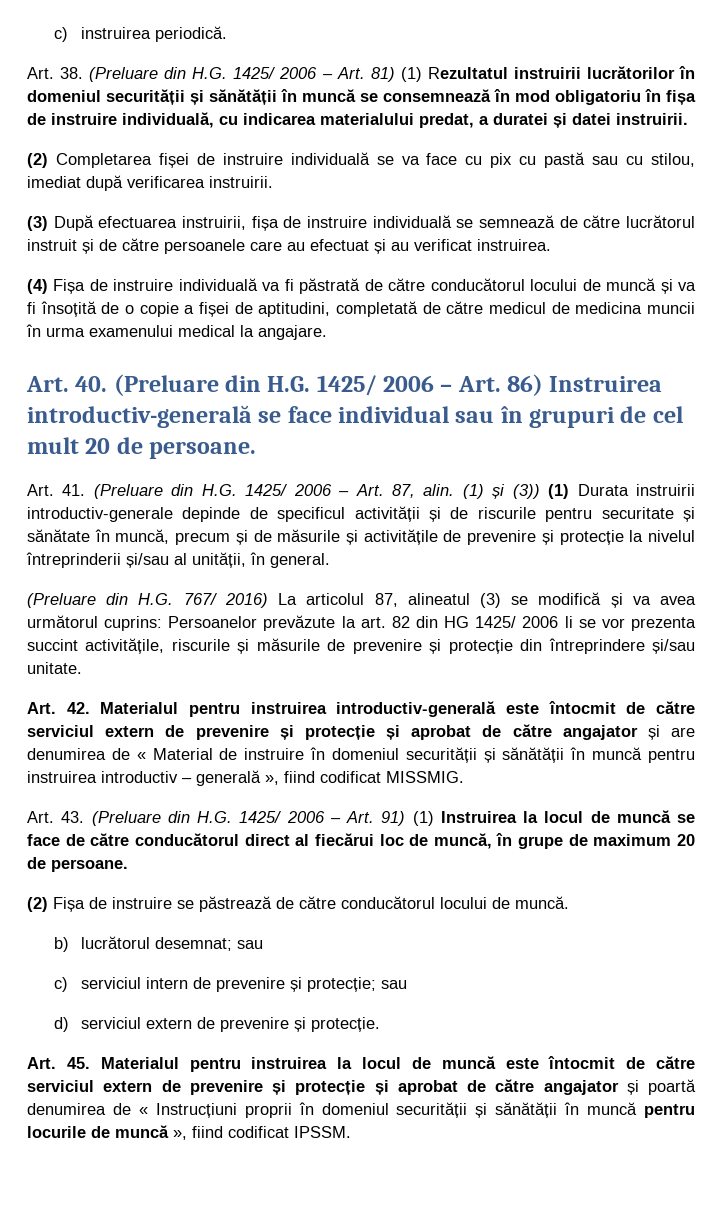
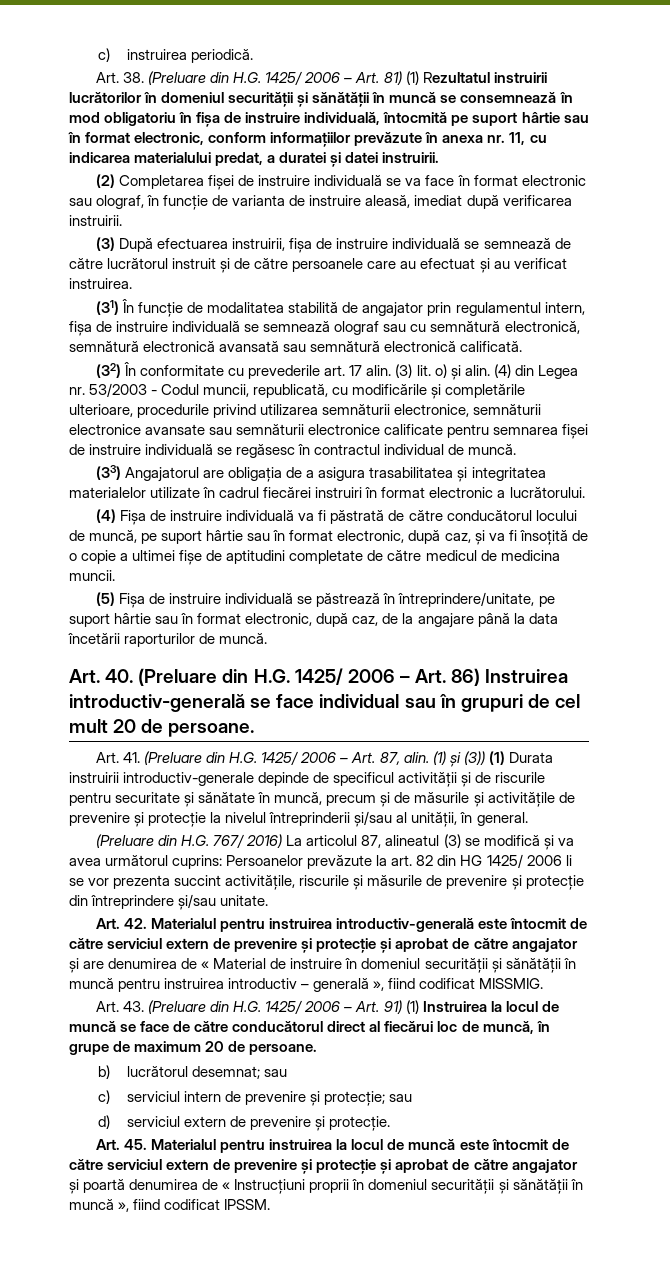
(214, 120) none -> [383,112,589,126] [68,132,526,147] întocmită pe suport hârtie sau în format electronic, conform informațiilor prevăzute în anexa nr. 11,
[465,152,695,168] cu pix cu pastă sau cu stilou, -> [457,175,586,186] [69,195,411,210] în format electronic sau olograf, în funcție de varianta de instruire aleasă,
(551, 245) none -> [96,299,585,317] [69,321,580,336] [69,341,523,352] [96,362,578,380] [69,383,526,399] [69,404,542,418] [69,424,589,439] [69,444,517,458] [96,465,546,482] [69,487,585,498] // (31) În funcție de modalitatea stabilită de angajator prin regulamentul intern, fișa de instruire individuală se semnează olograf sau cu semnătură electronică, semnătură electronică avansată sau semnătură electronică calificată. // (32) În conformitate cu prevederile art. 17 alin. (3) lit. o) și alin. (4) din Legea nr. 53/2003 - Codul muncii, republicată, cu modificările și completările ulterioare, procedurile privind utilizarea semnăturii electronice, semnăturii electronice avansate sau semnăturii electronice calificate pentru semnarea fișei de instruire individuală se regăsesc în contractul individual de muncă. // (33) Angajatorul are obligația de a asigura trasabilitatea și integritatea materialelor utilizate în cadrul fiecărei instruiri în format electronic a lucrătorului.
[606,278,657,291] muncă -> [89,530,471,544] muncă, pe suport hârtie sau în format electronic, după caz,
[199,301,418,317] fișei de aptitudini, completată -> [132,550,364,565] ultimei fișe de aptitudini completate
[646,302,695,314] [26,324,327,340] muncii în urma examenului medical la angajare. -> [69,570,115,581] [96,592,555,608] [69,613,558,628] [68,633,268,647] muncii. // (5) Fișa de instruire individuală se păstrează în întreprindere/unitate, pe suport hârtie sau în format electronic, după caz, de la angajare până la data încetării raporturilor de muncă.
[27,896,569,912] // (2) Fișa de instruire se păstrează de către conducătorul locului de muncă. -> (318, 1049) none
[643,1104,695,1118] [27,1125,169,1138] pentru locurile de muncă -> (114, 1204) none

